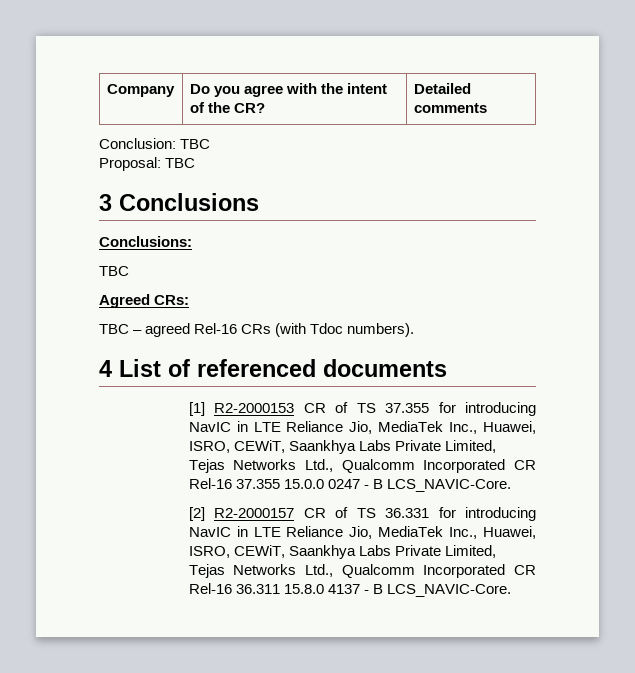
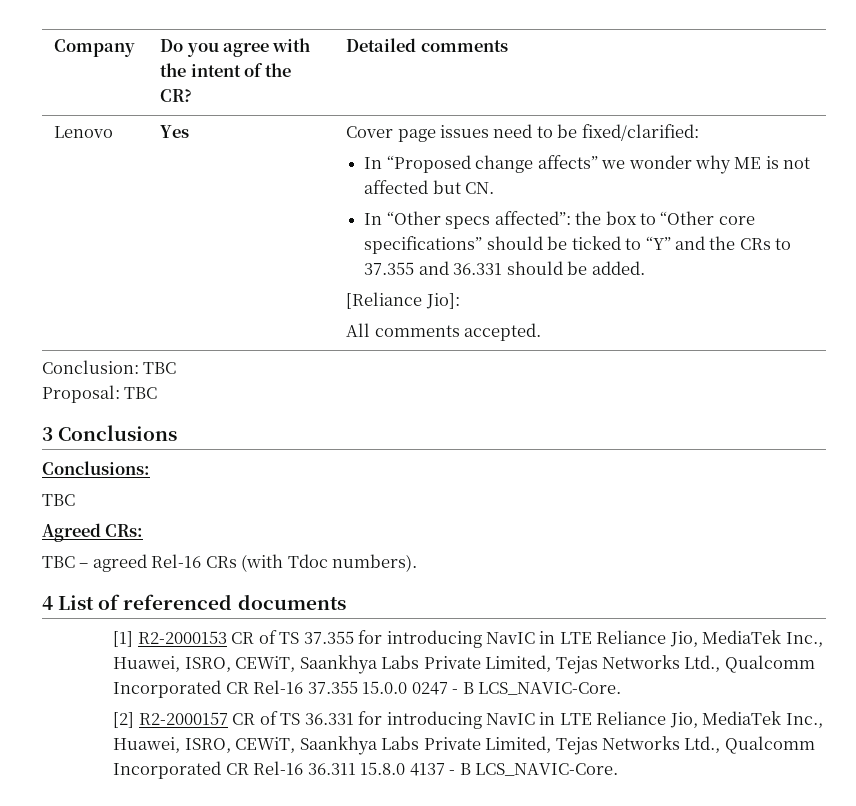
(487, 108) none -> [54,126,114,138] [160,125,190,138] [346,124,699,142] [364,155,811,174] [364,180,495,194] [364,211,755,229] [364,236,792,254] [364,261,645,275] [346,292,460,309] [346,323,542,341] // Lenovo | Yes | Cover page issues need to be fixed/clarified: // In “Proposed change affects” we wonder why ME is not affected but CN. // In “Other specs affected”: the box to “Other core specifications” should be ticked to “Y” and the CRs to 37.355 and 36.331 should be added. // [Reliance Jio]: // All comments accepted.

